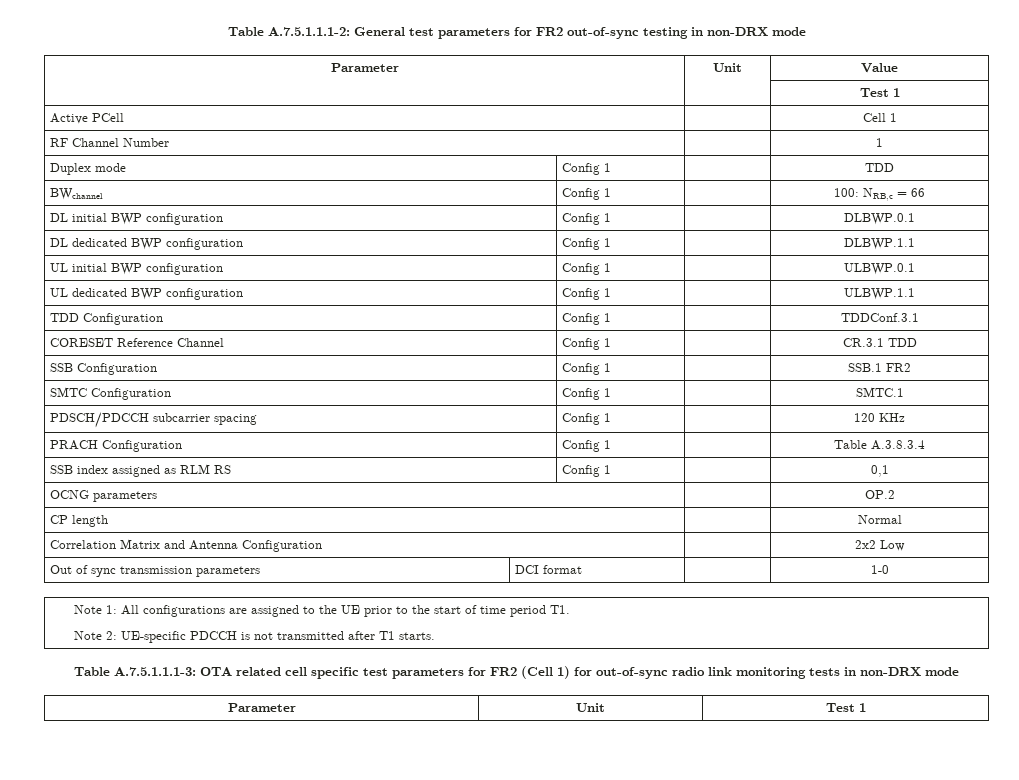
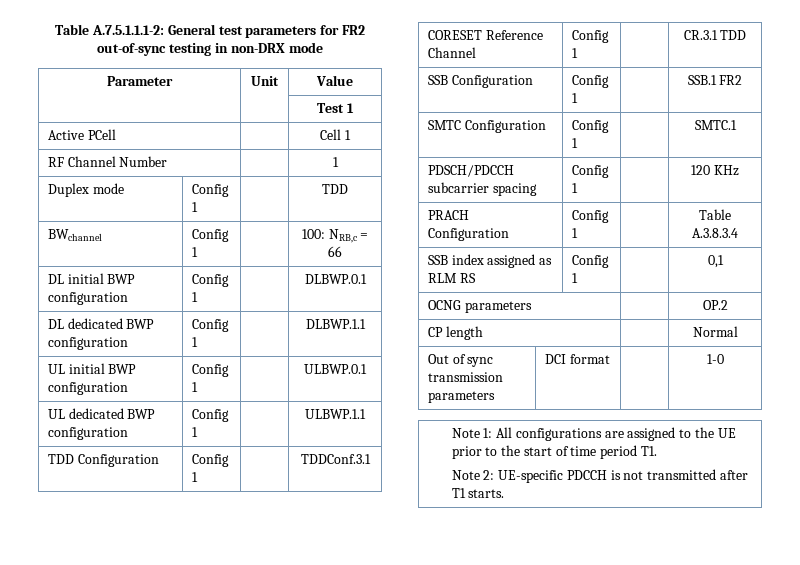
[49,539,322,552] [855,540,905,551] // Correlation Matrix and Antenna Configuration | | 2x2 Low -> (738, 331) none
[74,666,959,679] [227,703,296,712] [576,703,605,712] [825,703,866,712] // Table A.7.5.1.1.1-3: OTA related cell specific test parameters for FR2 (Cell 1) for out-of-sync radio link monitoring tests in non-DRX mode // Parameter | Unit | Test 1 -> (505, 493) none

